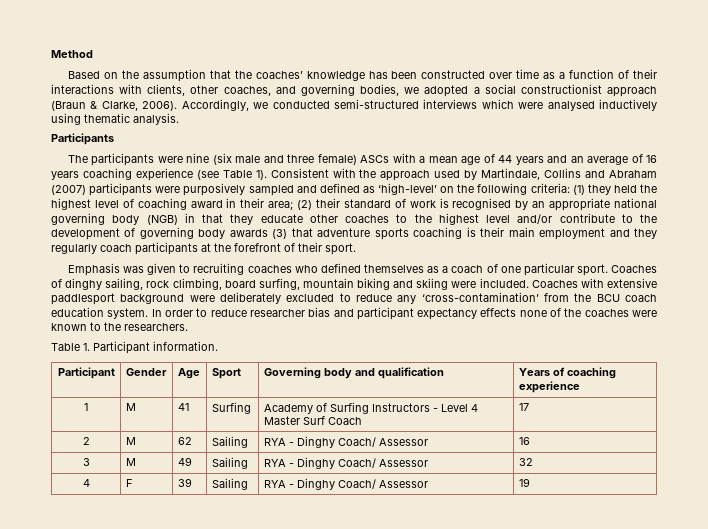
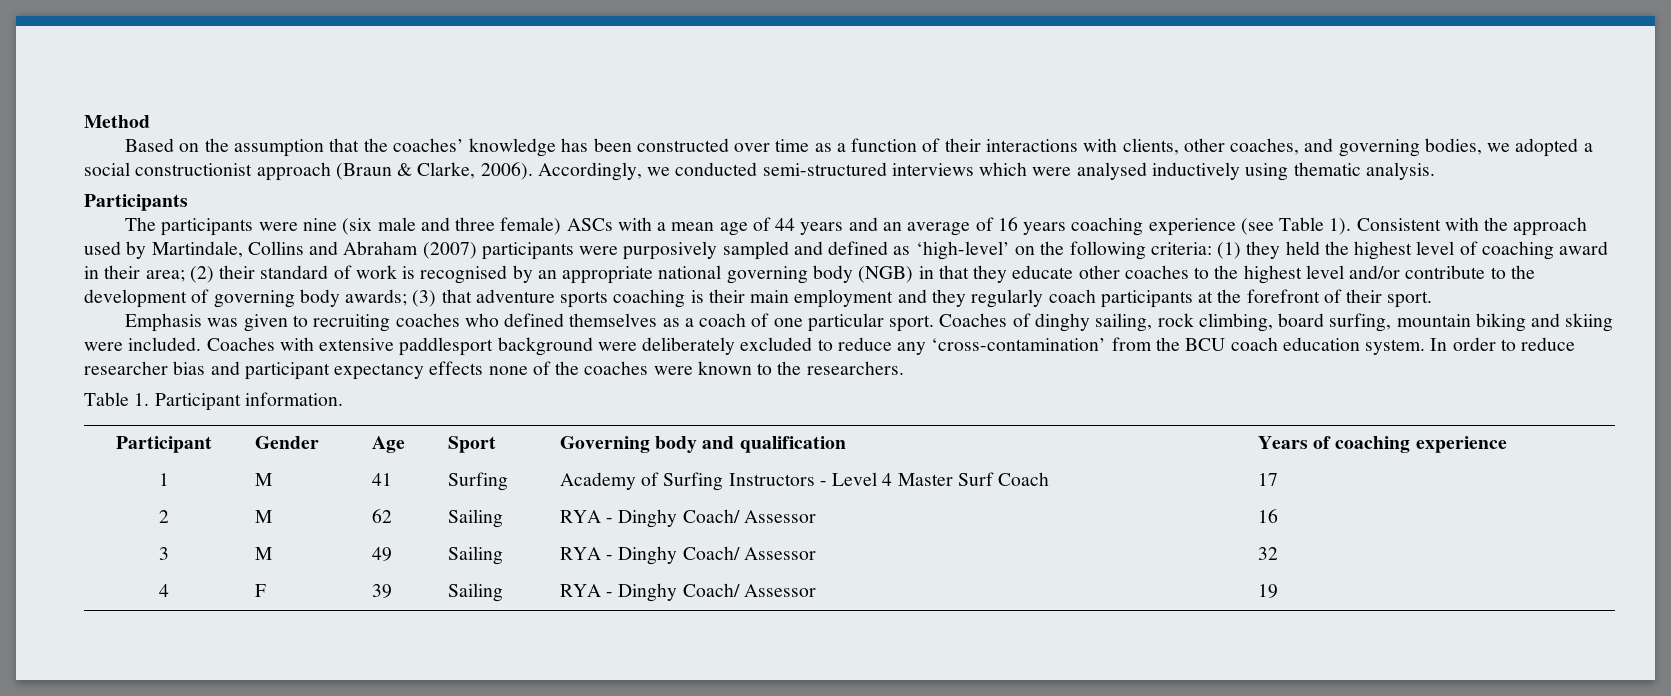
[229,229,268,237] awards -> [345,289,408,306] awards;

